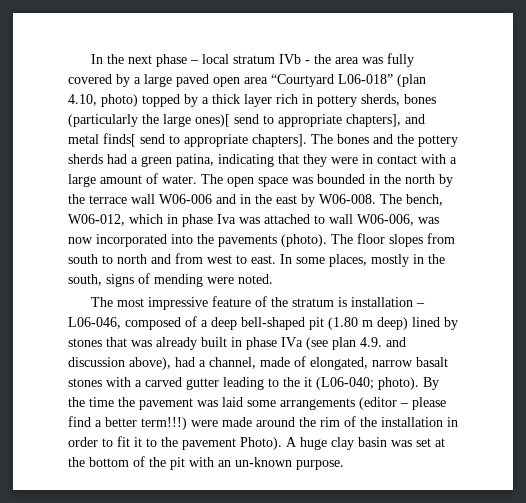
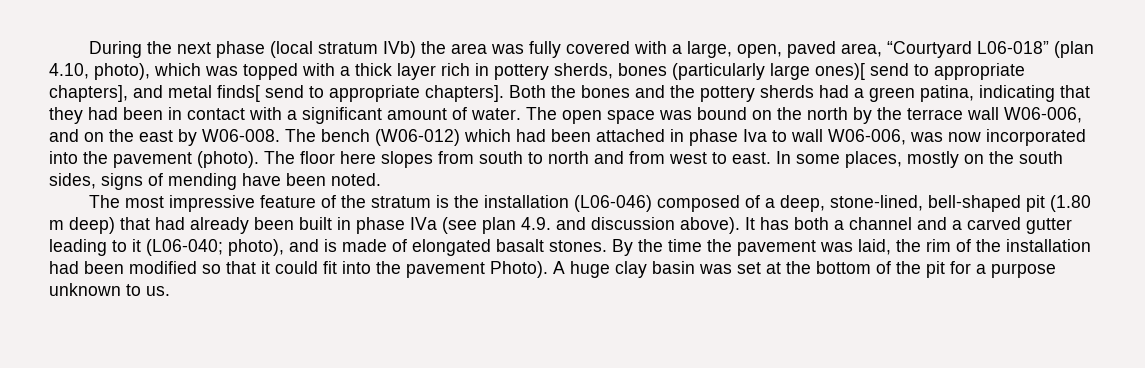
[91,54,104,64] In -> [88,41,142,58] During
[190,54,311,64] – local stratum IVb - -> [269,41,416,58] (local stratum IVb)
[116,74,426,87] [68,94,198,107] by a large paved open area “Courtyard L06-018” (plan 4.10, photo) topped by -> [633,41,1094,58] [49,63,335,80] with a large, open, paved area, “Courtyard L06-018” (plan 4.10, photo), which was topped with
[142,114,159,124] the -> (765, 71) none
[311,134,333,144] The -> [509,85,576,98] Both the
[331,157,358,164] were -> [88,107,163,120] had been
[68,174,96,187] large -> [302,107,382,124] significant
[317,174,380,184] bounded in -> [697,107,772,120] bound on
[159,194,251,204] W06-006 and in -> [1004,107,1082,123] [49,129,104,142] W06-006, and on
[406,194,443,206] [68,214,163,226] bench, W06-012, which -> [321,129,665,146] bench (W06-012) which had been attached
[239,214,310,224] was attached -> (767, 135) none
[218,235,277,247] pavements -> [113,152,192,168] pavement
(385, 238) none -> [340,151,376,164] here
[413,254,445,264] [68,274,102,286] in the south, -> [964,151,1063,164] [49,173,96,189] on the south sides,
[207,277,234,284] were -> [242,173,326,186] have been
[351,297,426,307] [68,317,121,329] installation – L06-046, -> [453,195,652,212] the installation (L06-046)
[211,317,237,330] deep -> [779,195,923,212] deep, stone-lined,
[412,317,458,330] [68,337,197,350] lined by stones that was already -> [120,217,294,234] that had already been
[129,356,448,370] [68,377,131,387] above), had a channel, made of elongated, narrow basalt stones with -> [680,217,947,234] above). It has both a channel and
[283,377,300,387] the -> (127, 246) none
[378,377,419,390] photo). -> [228,239,607,256] photo), and is made of elongated basalt stones.
[222,397,446,410] [68,416,295,430] laid some arrangements (editor – please find a better term!!!) were made around -> [858,239,891,255] laid,
[447,417,458,427] [68,436,157,447] in order to fit it to -> [49,261,371,274] had been modified so that it could fit into
[189,457,344,470] with an un-known purpose. -> [950,261,1056,278] [49,283,170,296] for a purpose unknown to us.

